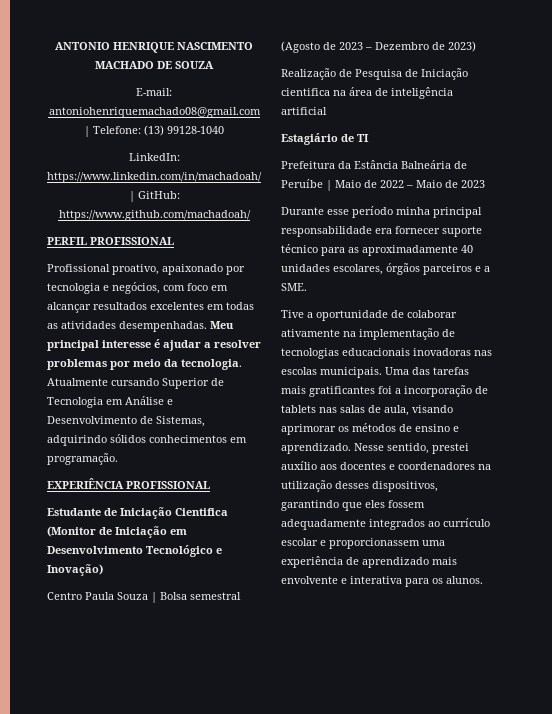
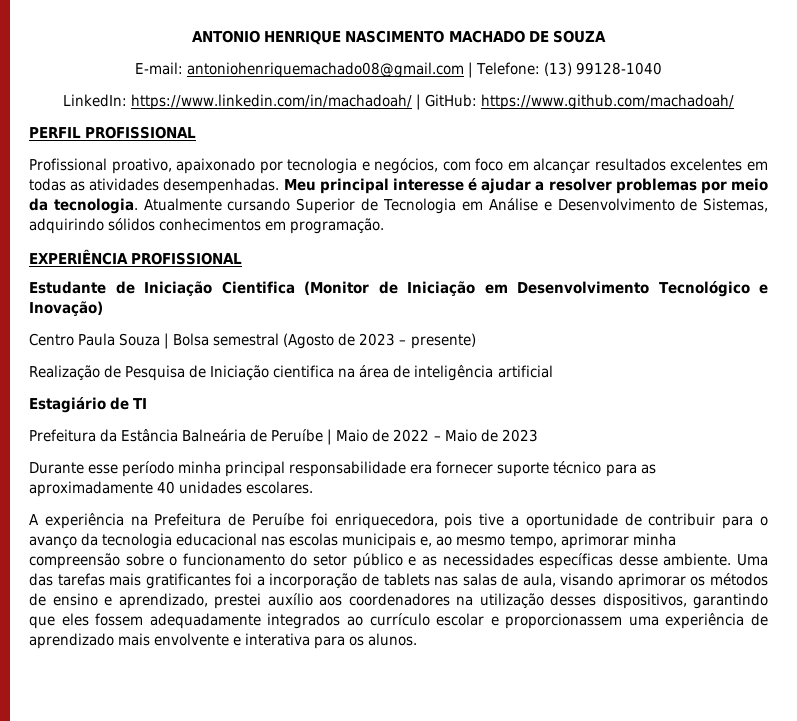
[375,41,476,52] Dezembro de 2023) -> [410,333,476,349] presente)
[333,263,490,275] [281,283,307,291] [281,310,457,321] [281,328,455,340] [281,348,492,359] [281,367,382,378] escolares, órgãos parceiros e a SME. // Tive a oportunidade de colaborar ativamente na implementação de tecnologias educacionais inovadoras nas escolas municipais. -> [246,481,314,494] [29,513,768,529] [29,533,676,549] [29,553,732,569] escolares. // A experiência na Prefeitura de Peruíbe foi enriquecedora, pois tive a oportunidade de contribuir para o avanço da tecnologia educacional nas escolas municipais e, ao mesmo tempo, aprimorar minha compreensão sobre o funcionamento do setor público e as necessidades específicas desse ambiente.
[281,443,429,454] aprendizado. Nesse sentido, -> [118,593,208,609] aprendizado,
[340,462,395,470] docentes e -> (342, 601) none

